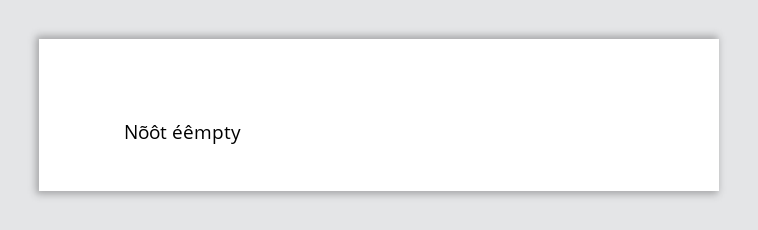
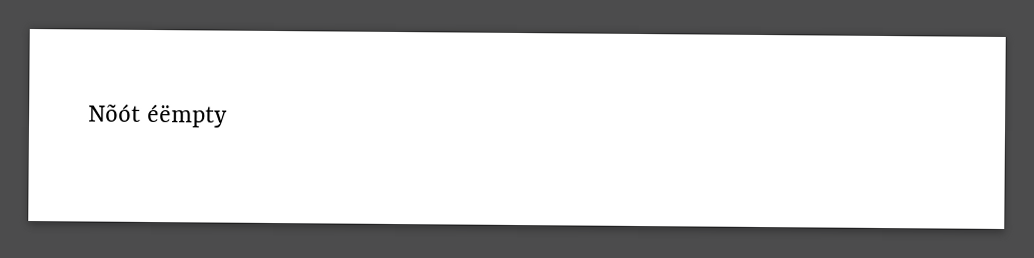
[124,125,241,144] Nõôt éêmpty -> [88,103,229,128] Nõót éëmpty

